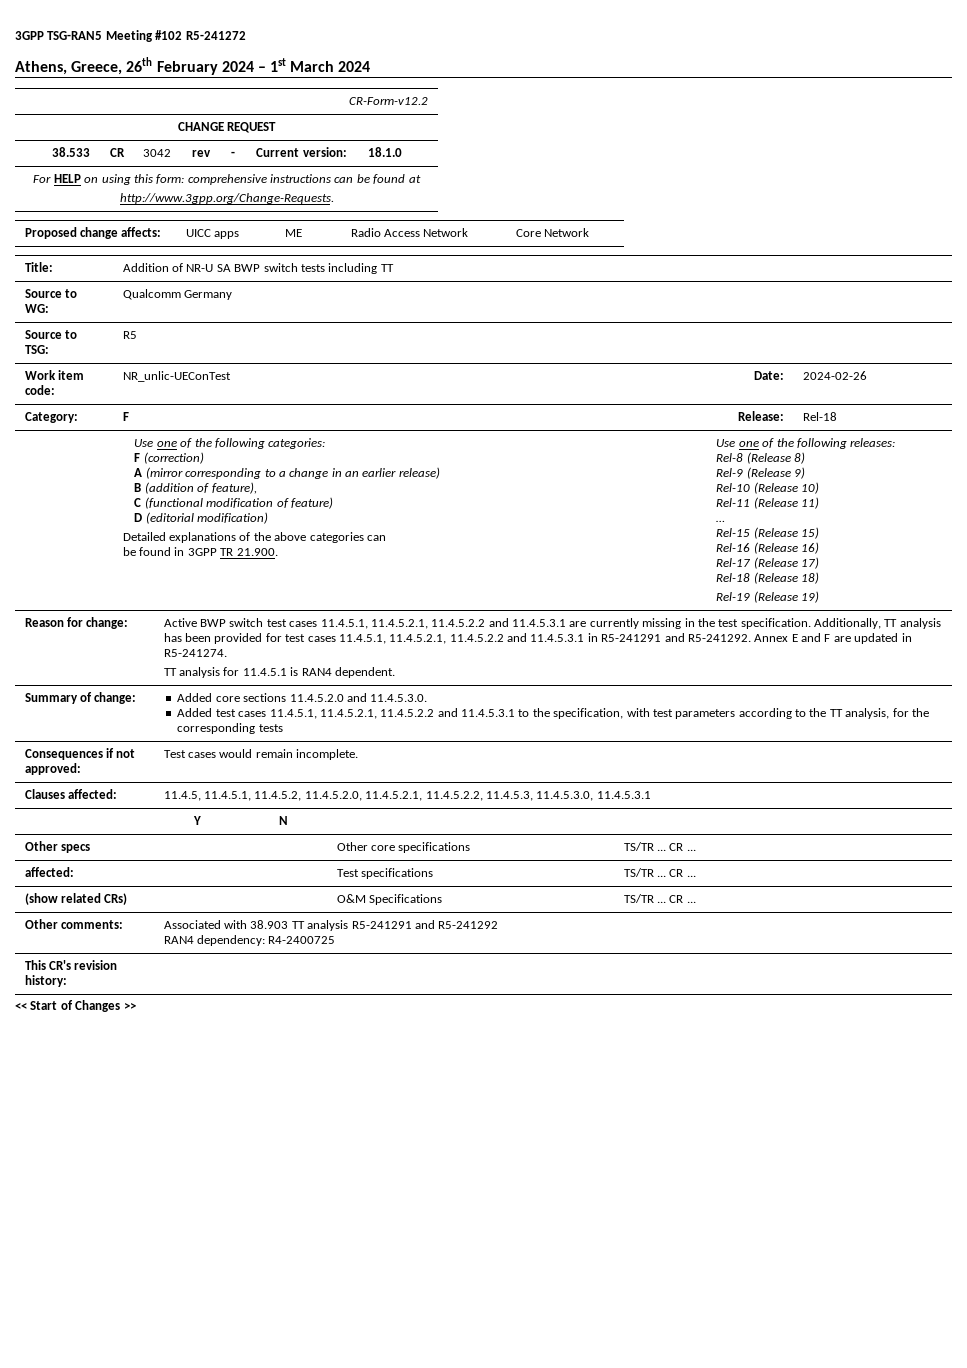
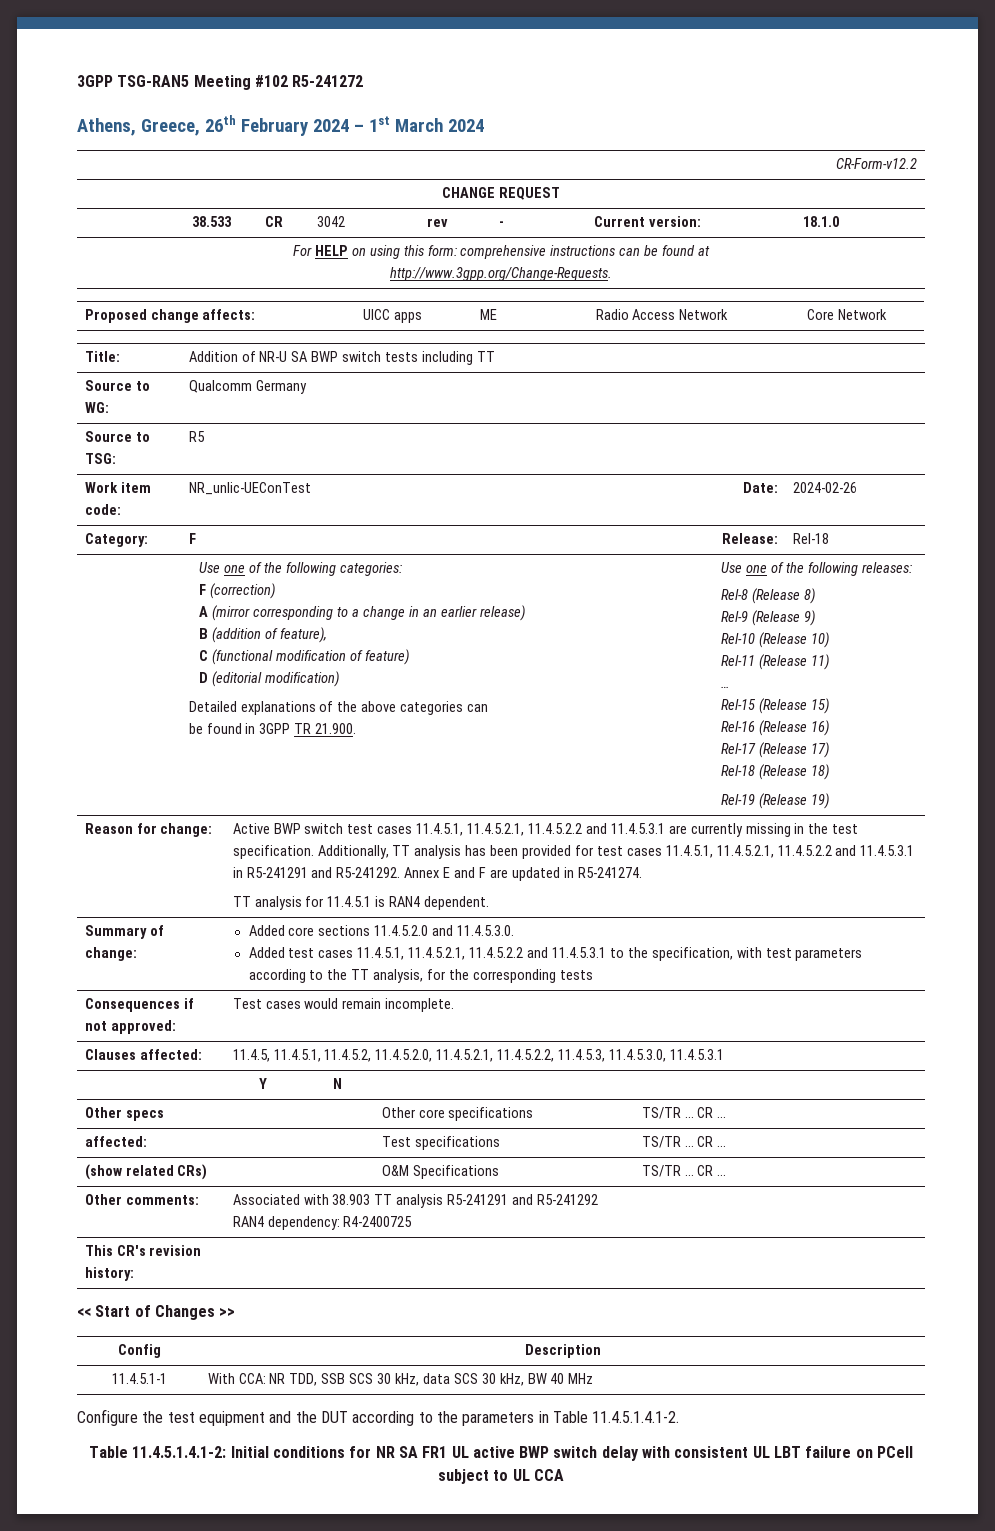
(136, 1006) none -> [117,1344,161,1358] [524,1344,601,1358] [111,1373,167,1384] [207,1373,594,1386] [77,1409,680,1426] [88,1446,914,1461] [438,1469,564,1484] // Config | Description // 11.4.5.1-1 | With CCA: NR TDD, SSB SCS 30 kHz, data SCS 30 kHz, BW 40 MHz // Configure the test equipment and the DUT according to the parameters in Table 11.4.5.1.4.1-2. // Table 11.4.5.1.4.1-2: Initial conditions for NR SA FR1 UL active BWP switch delay with consistent UL LBT failure on PCell subject to UL CCA

